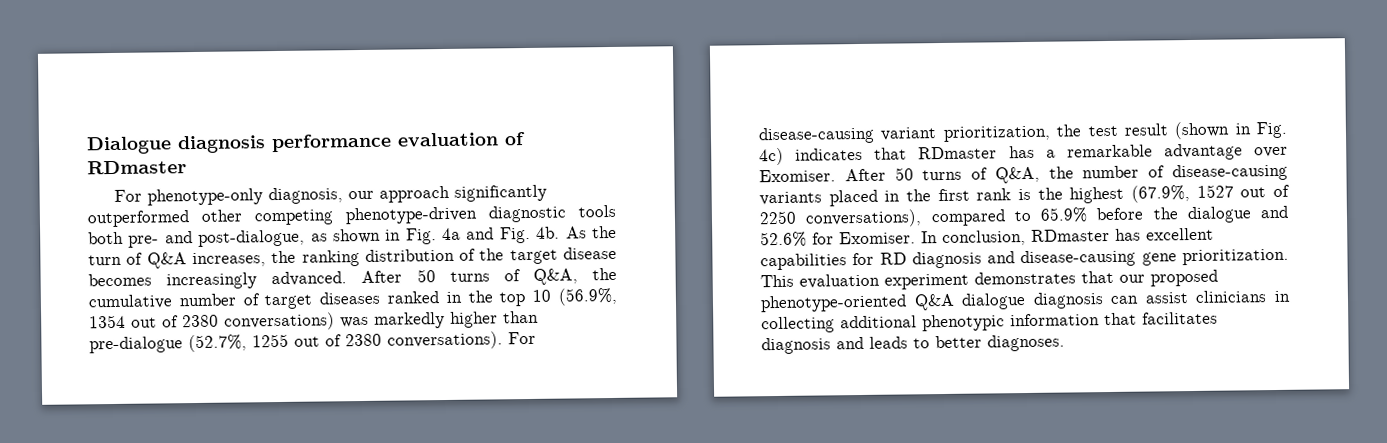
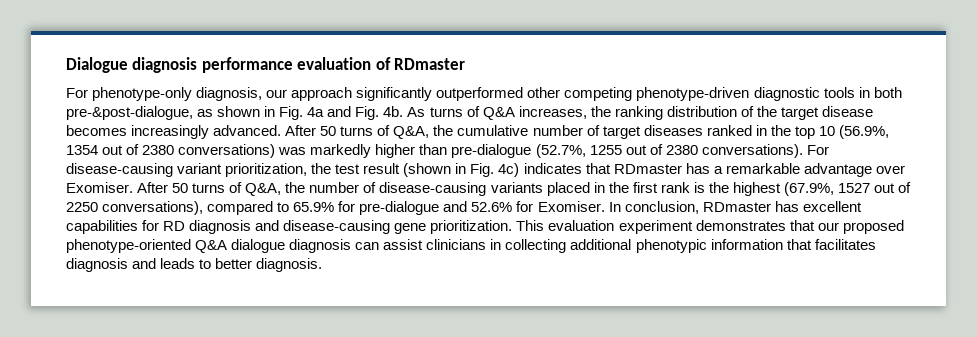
[88,229,306,248] both pre- and post-dialogue, -> [858,87,902,98] [66,106,193,120] in both pre-&post-dialogue,
[591,225,617,239] [88,254,122,266] the turn -> [429,107,463,117] turns
[1096,206,1252,224] before the dialogue -> [338,201,440,215] for pre-dialogue
[987,334,1065,352] diagnoses. -> [256,258,323,272] diagnosis.

